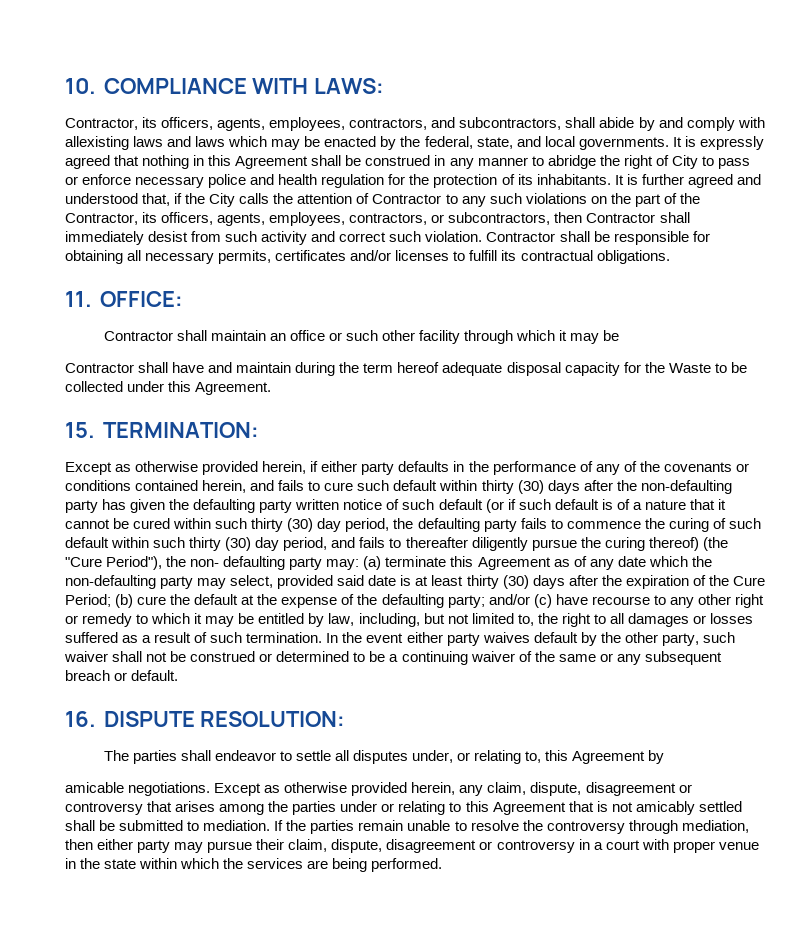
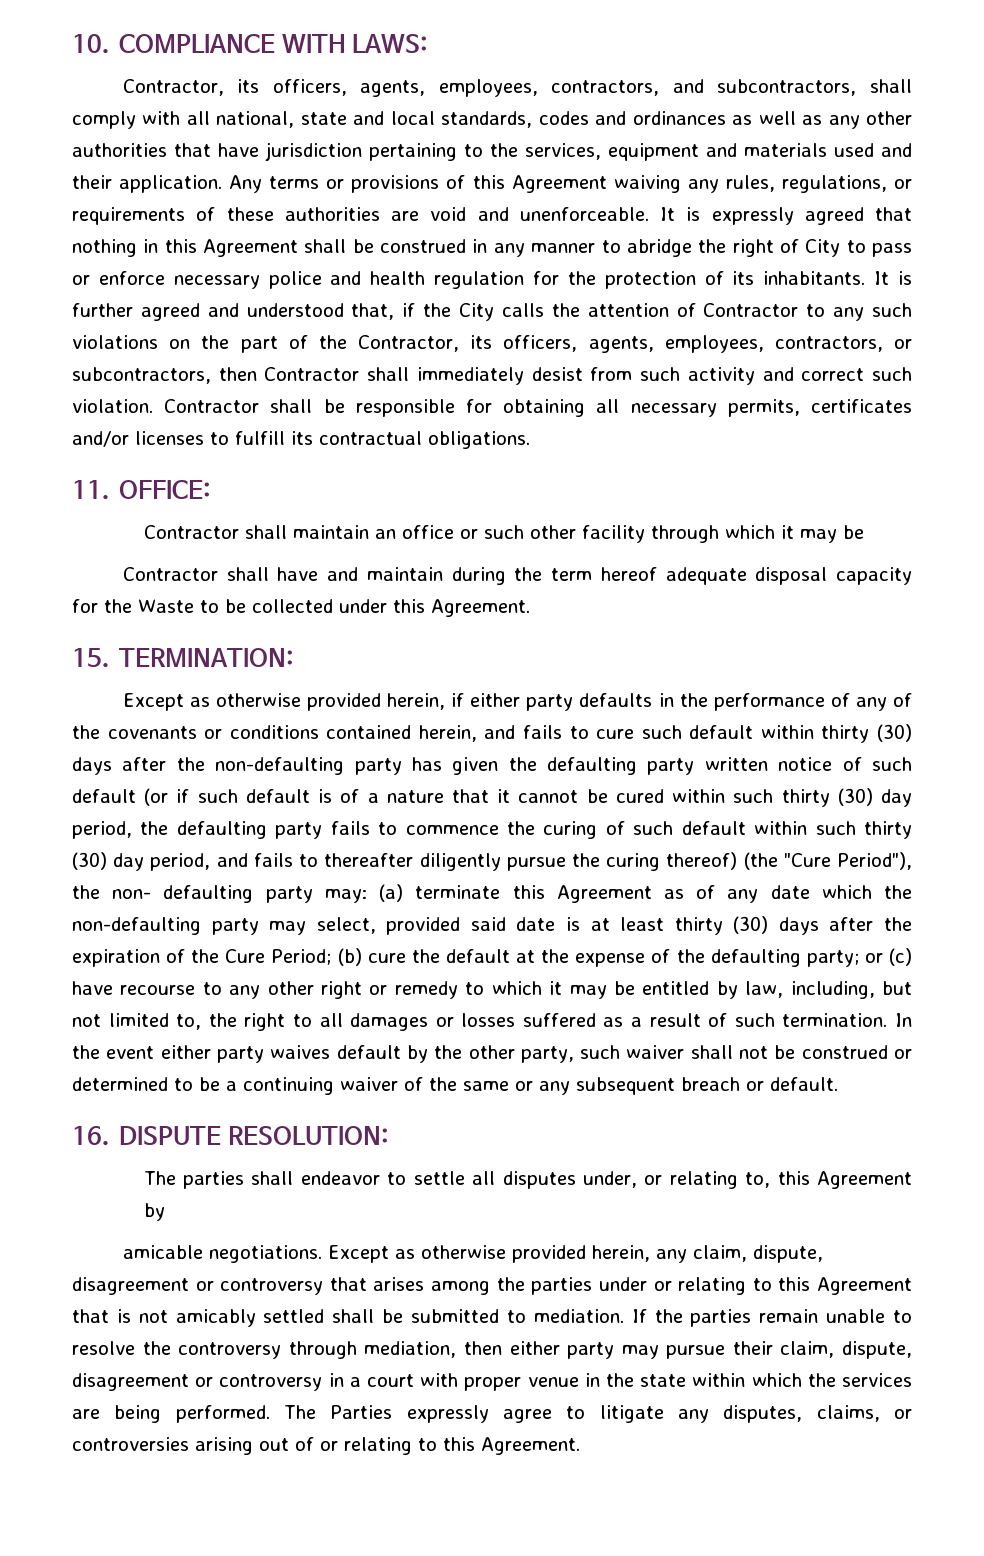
[599,117,765,131] [65,136,669,150] abide by and comply with allexisting laws and laws which may be enacted by the federal, state, and local governments. -> [72,111,913,129] [72,142,912,161] [72,175,913,193] [72,207,649,225] comply with all national, state and local standards, codes and ordinances as well as any other authorities that have jurisdiction pertaining to the services, equipment and materials used and their application. Any terms or provisions of this Agreement waiving any rules, regulations, or requirements of these authorities are void and unenforceable.
[488,594,530,605] and/or -> [864,953,883,963] or
(443, 865) none -> [284,1405,913,1423] [72,1437,580,1455] The Parties expressly agree to litigate any disputes, claims, or controversies arising out of or relating to this Agreement.

